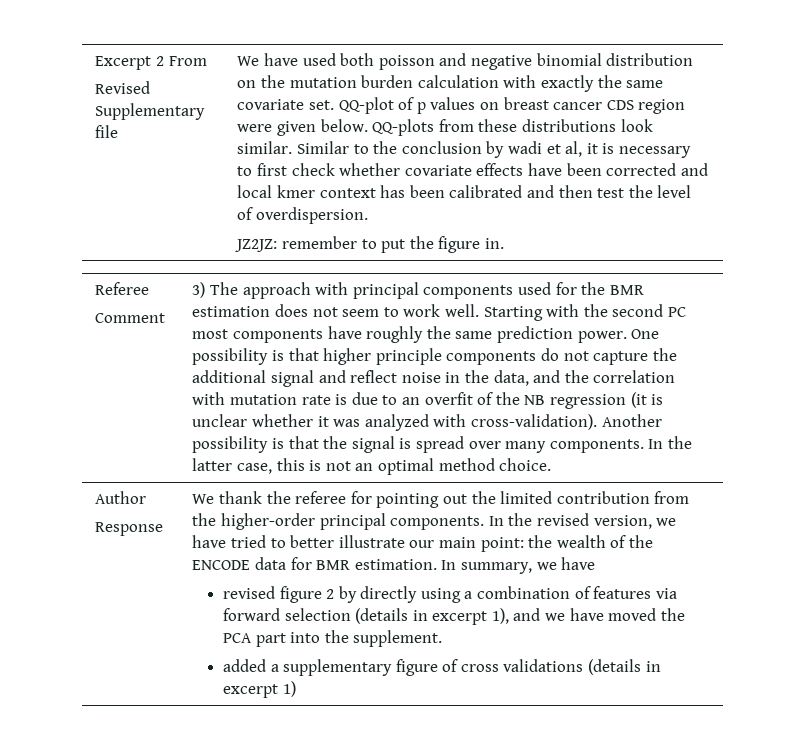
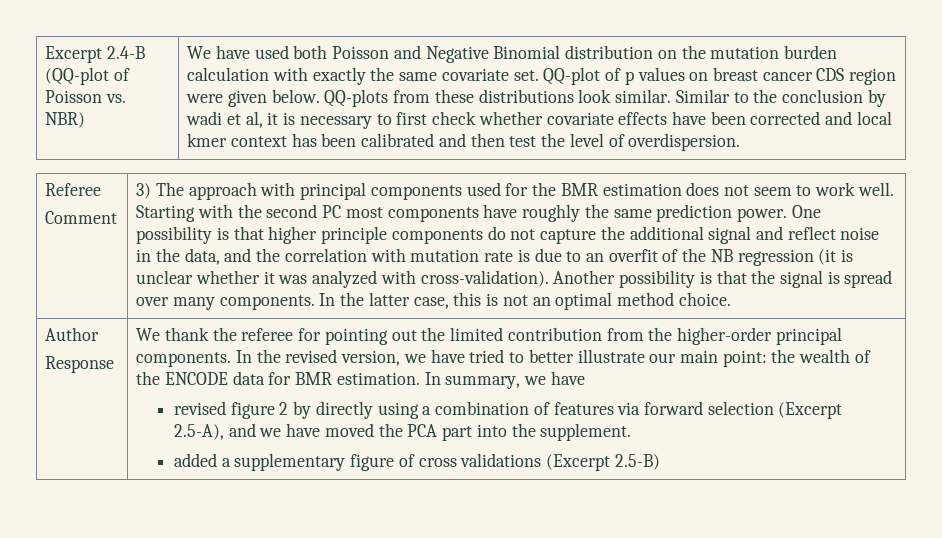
[156,56,207,66] [95,81,151,94] [95,103,206,120] [95,125,119,138] 2 From // Revised Supplementary file -> [106,46,145,59] [45,67,130,85] [45,90,126,103] [45,112,86,128] 2.4-B (QQ-plot of Poisson vs. NBR)
[378,53,602,70] poisson and negative binomial -> [332,45,561,63] Poisson and Negative Binomial
[235,236,505,253] // JZ2JZ: remember to put the figure in. -> (741, 142) none
[355,608,509,625] (details in excerpt 1), -> [778,402,843,419] [174,424,225,440] (Excerpt 2.5-A),
[588,659,661,675] [222,681,296,698] (details in excerpt 1) -> [546,454,660,471] (Excerpt 2.5-B)

